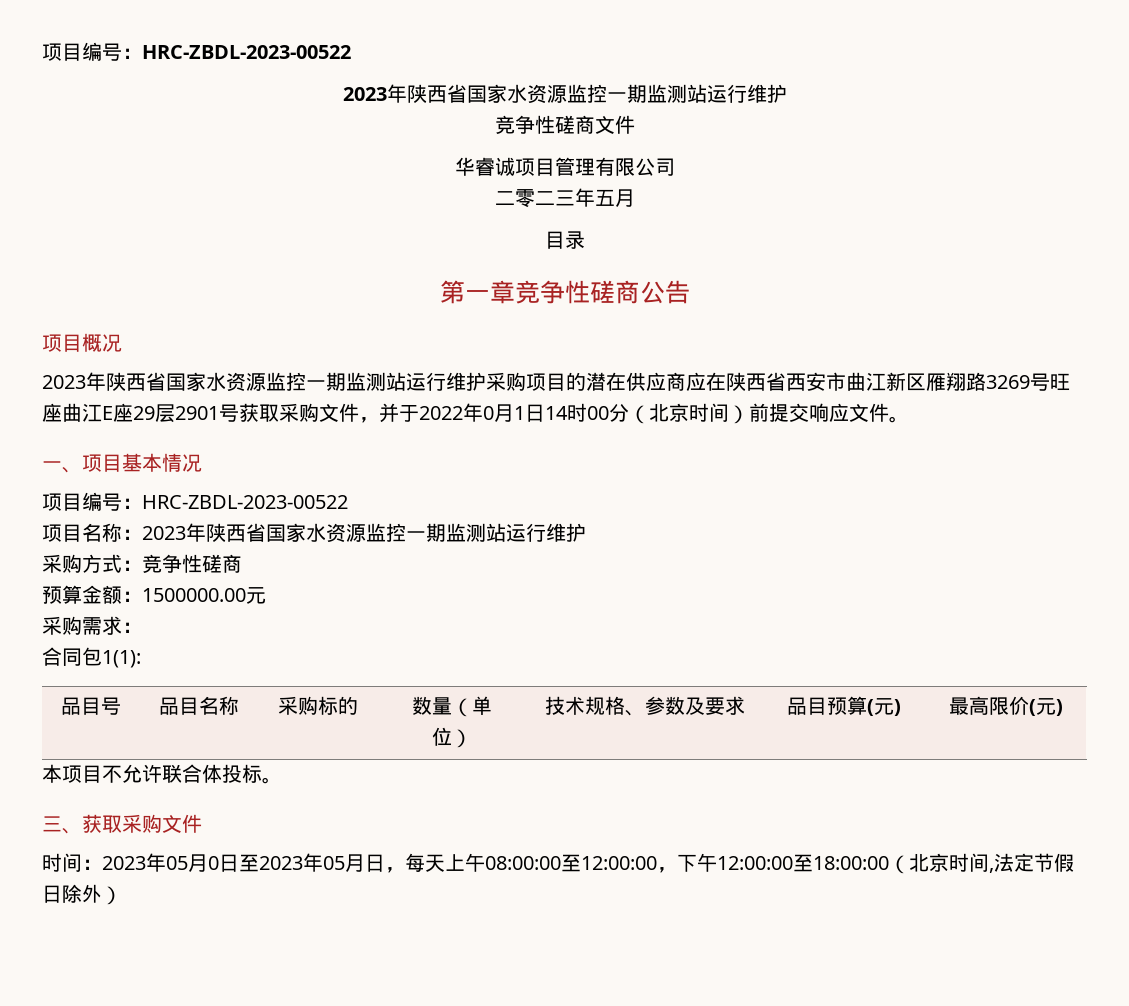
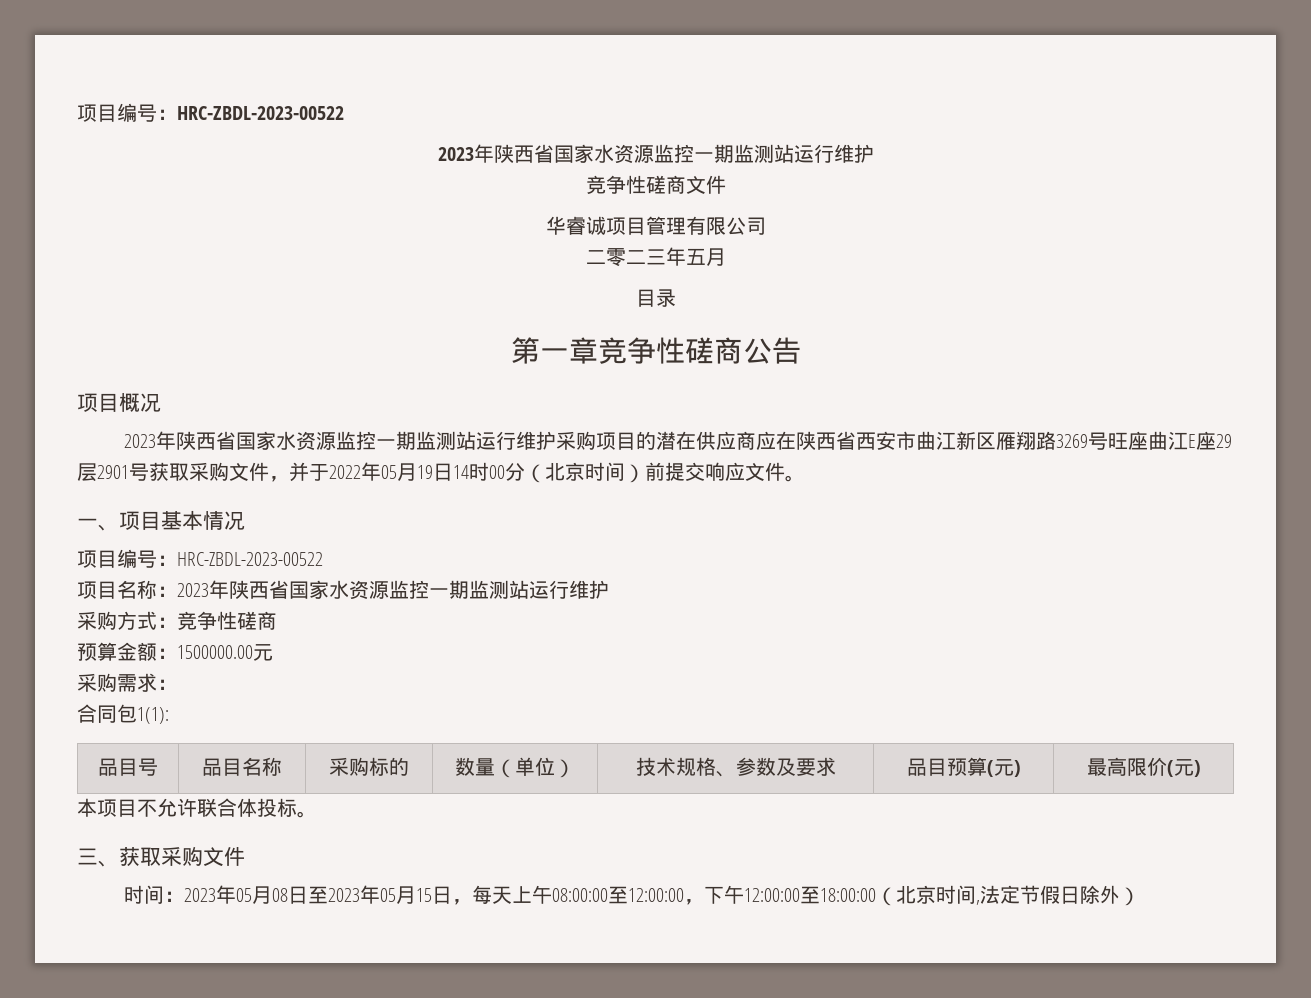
[483,404,525,422] 0月1 -> [381,463,433,481] 05月19
[208,856,219,870] 0 -> [272,888,289,902] 08
(365, 863) none -> [416,888,433,902] 15

